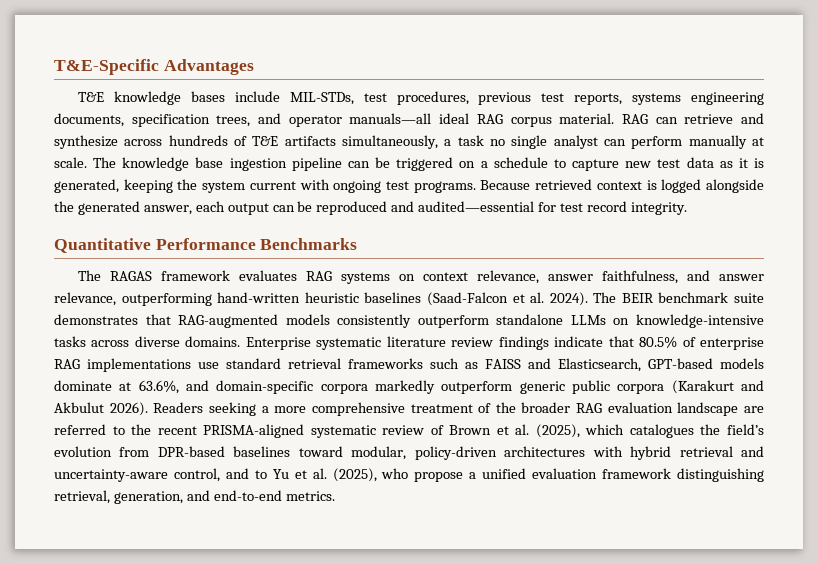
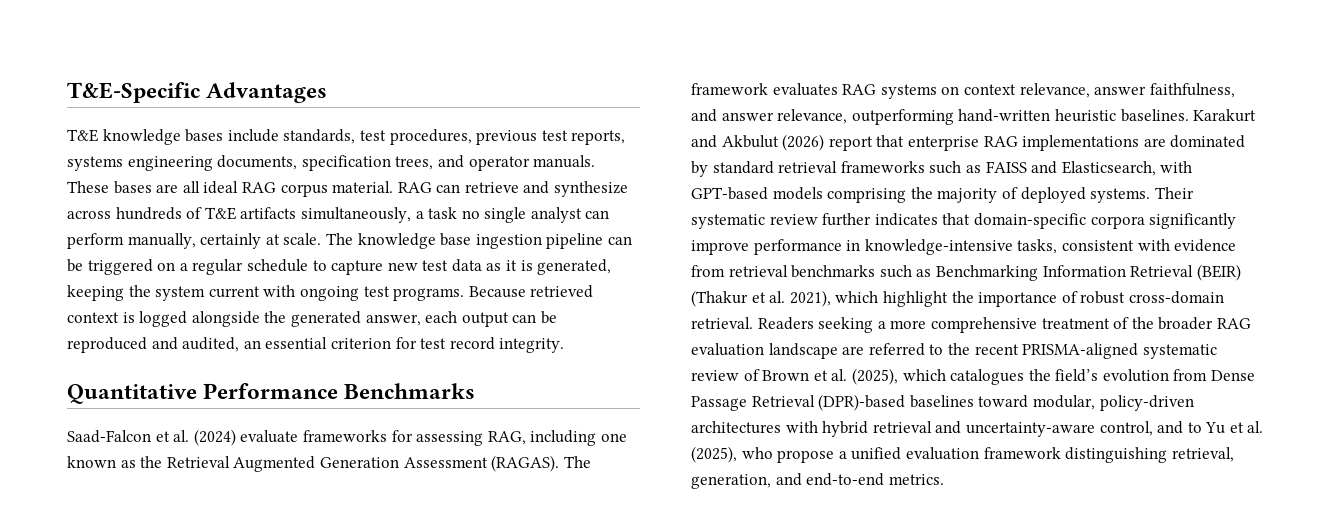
[289,92,354,105] MIL-STDs, -> [283,129,356,144] standards,
[349,113,432,124] manuals—all -> [533,155,596,168] [67,181,200,194] manuals. These bases are all
[688,135,747,149] manually -> [127,233,262,249] manually, certainly
(488, 164) none -> [192,259,244,275] regular
[418,201,535,212] audited—essential -> [182,337,391,352] audited, an essential criterion
[78,270,153,281] The RAGAS -> [67,429,627,446] [67,455,591,472] Saad-Falcon et al. (2024) evaluate frameworks for assessing RAG, including one known as the Retrieval Augmented Generation Assessment (RAGAS). The
[364,292,764,306] [54,314,764,328] [54,336,764,350] [54,358,219,372] baselines (Saad-Falcon et al. 2024). The BEIR benchmark suite demonstrates that RAG-augmented models consistently outperform standalone LLMs on knowledge-intensive tasks across diverse domains. Enterprise systematic literature review findings indicate that 80.5% of enterprise RAG implementations use -> [1120,109,1257,122] [691,134,1246,151] [691,161,708,177] baselines. Karakurt and Akbulut (2026) report that enterprise RAG implementations are dominated by
(641, 365) none -> [1160,161,1193,173] with
[54,380,765,394] [54,402,148,416] dominate at 63.6%, and domain-specific corpora markedly outperform generic public corpora (Karakurt and Akbulut 2026). -> [827,187,1194,203] [691,213,1237,229] [691,239,1237,255] [691,264,1241,281] [691,290,1224,307] [691,317,753,329] comprising the majority of deployed systems. Their systematic review further indicates that domain-specific corpora significantly improve performance in knowledge-intensive tasks, consistent with evidence from retrieval benchmarks such as Benchmarking Information Retrieval (BEIR) (Thakur et al. 2021), which highlight the importance of robust cross-domain retrieval.
[157,446,225,457] DPR-based -> [1211,370,1256,381] [691,394,906,411] Dense Passage Retrieval (DPR)-based

